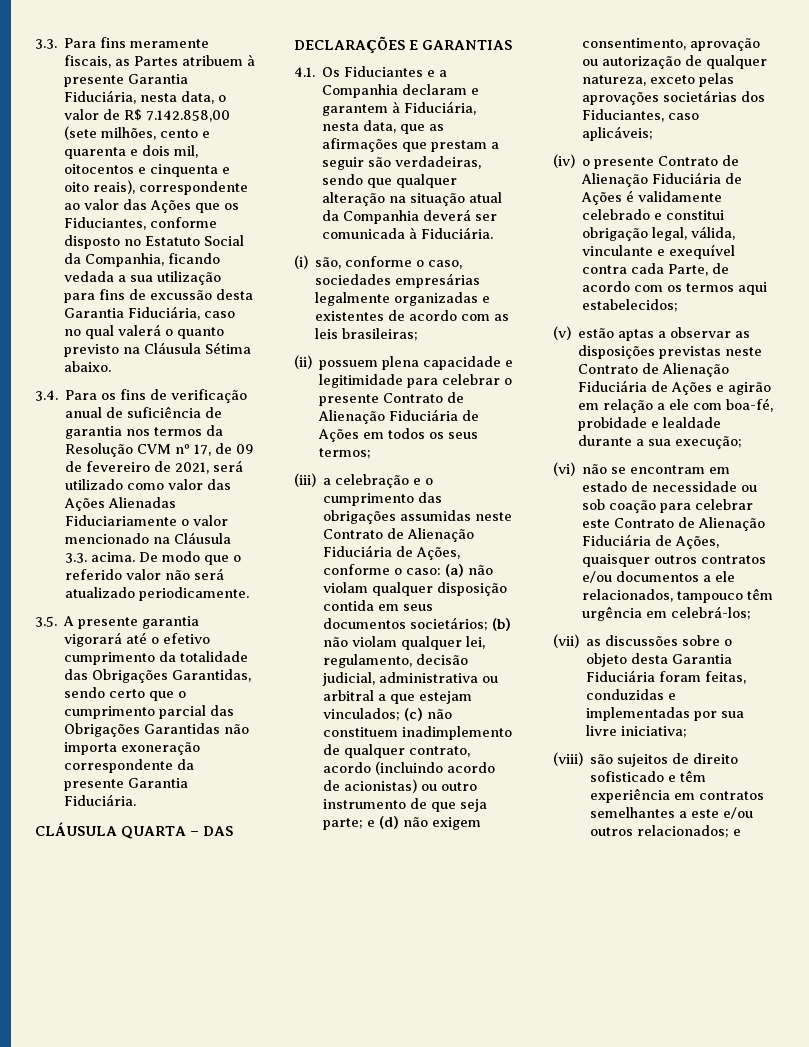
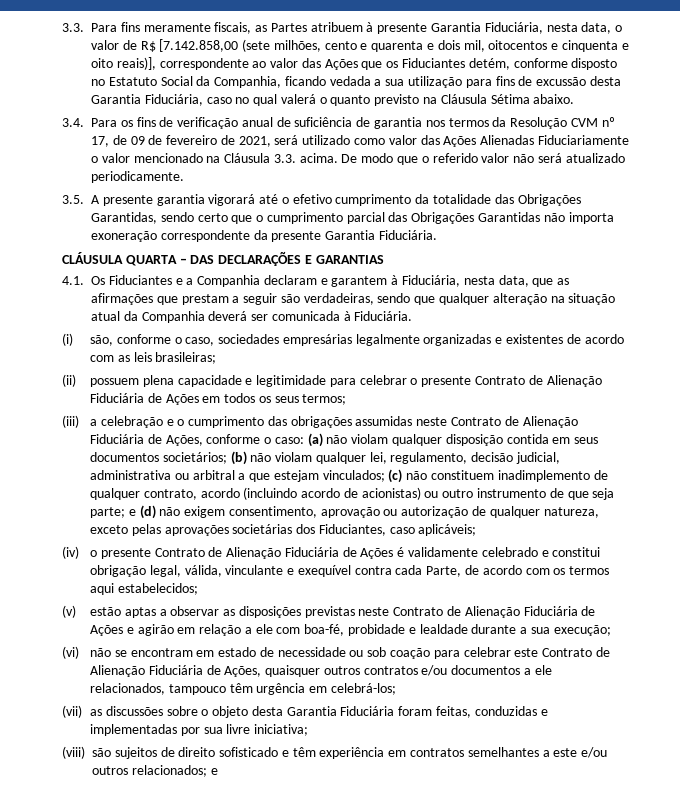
[146,110,231,122] 7.142.858,00 -> [159,39,239,52] [7.142.858,00
[93,180,136,194] reais), -> [116,57,156,70] reais)],
[64,217,147,230] Fiduciantes, -> [402,58,510,70] Fiduciantes detém,

